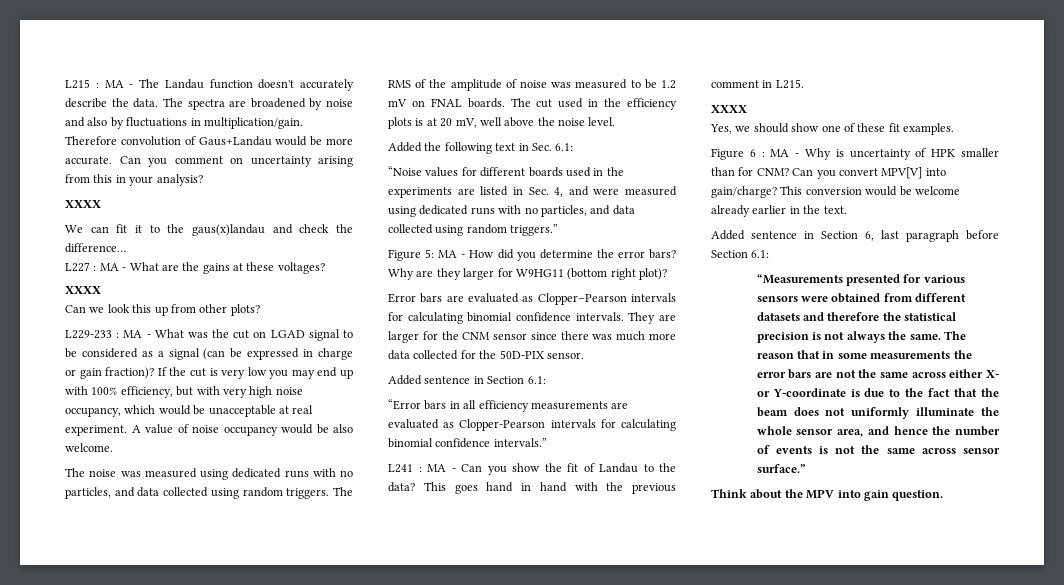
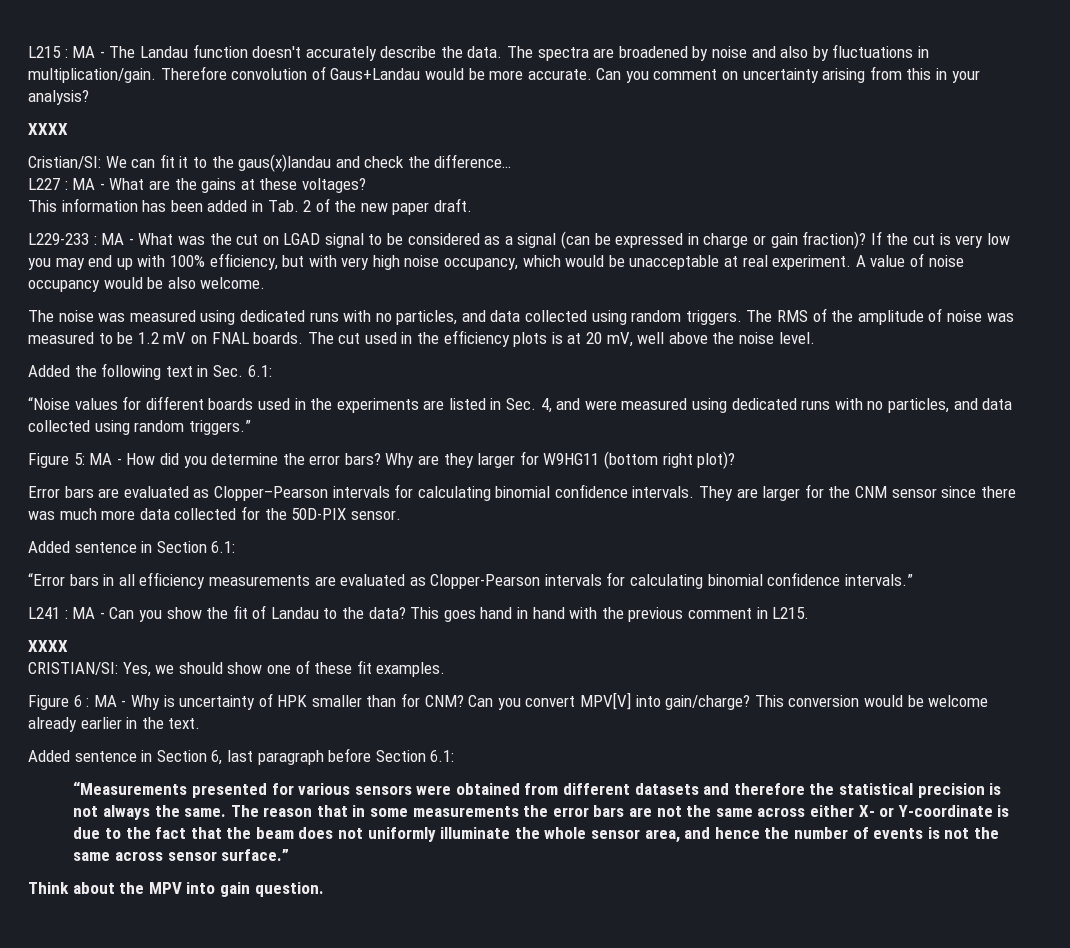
(101, 204) none -> [28,156,101,169] Cristian/SI:
[65,286,101,294] [65,304,260,316] XXXX // Can we look this up from other plots? -> [28,198,473,215] This information has been added in Tab. 2 of the new paper draft.
(747, 109) none -> [28,662,118,675] CRISTIAN/SI:

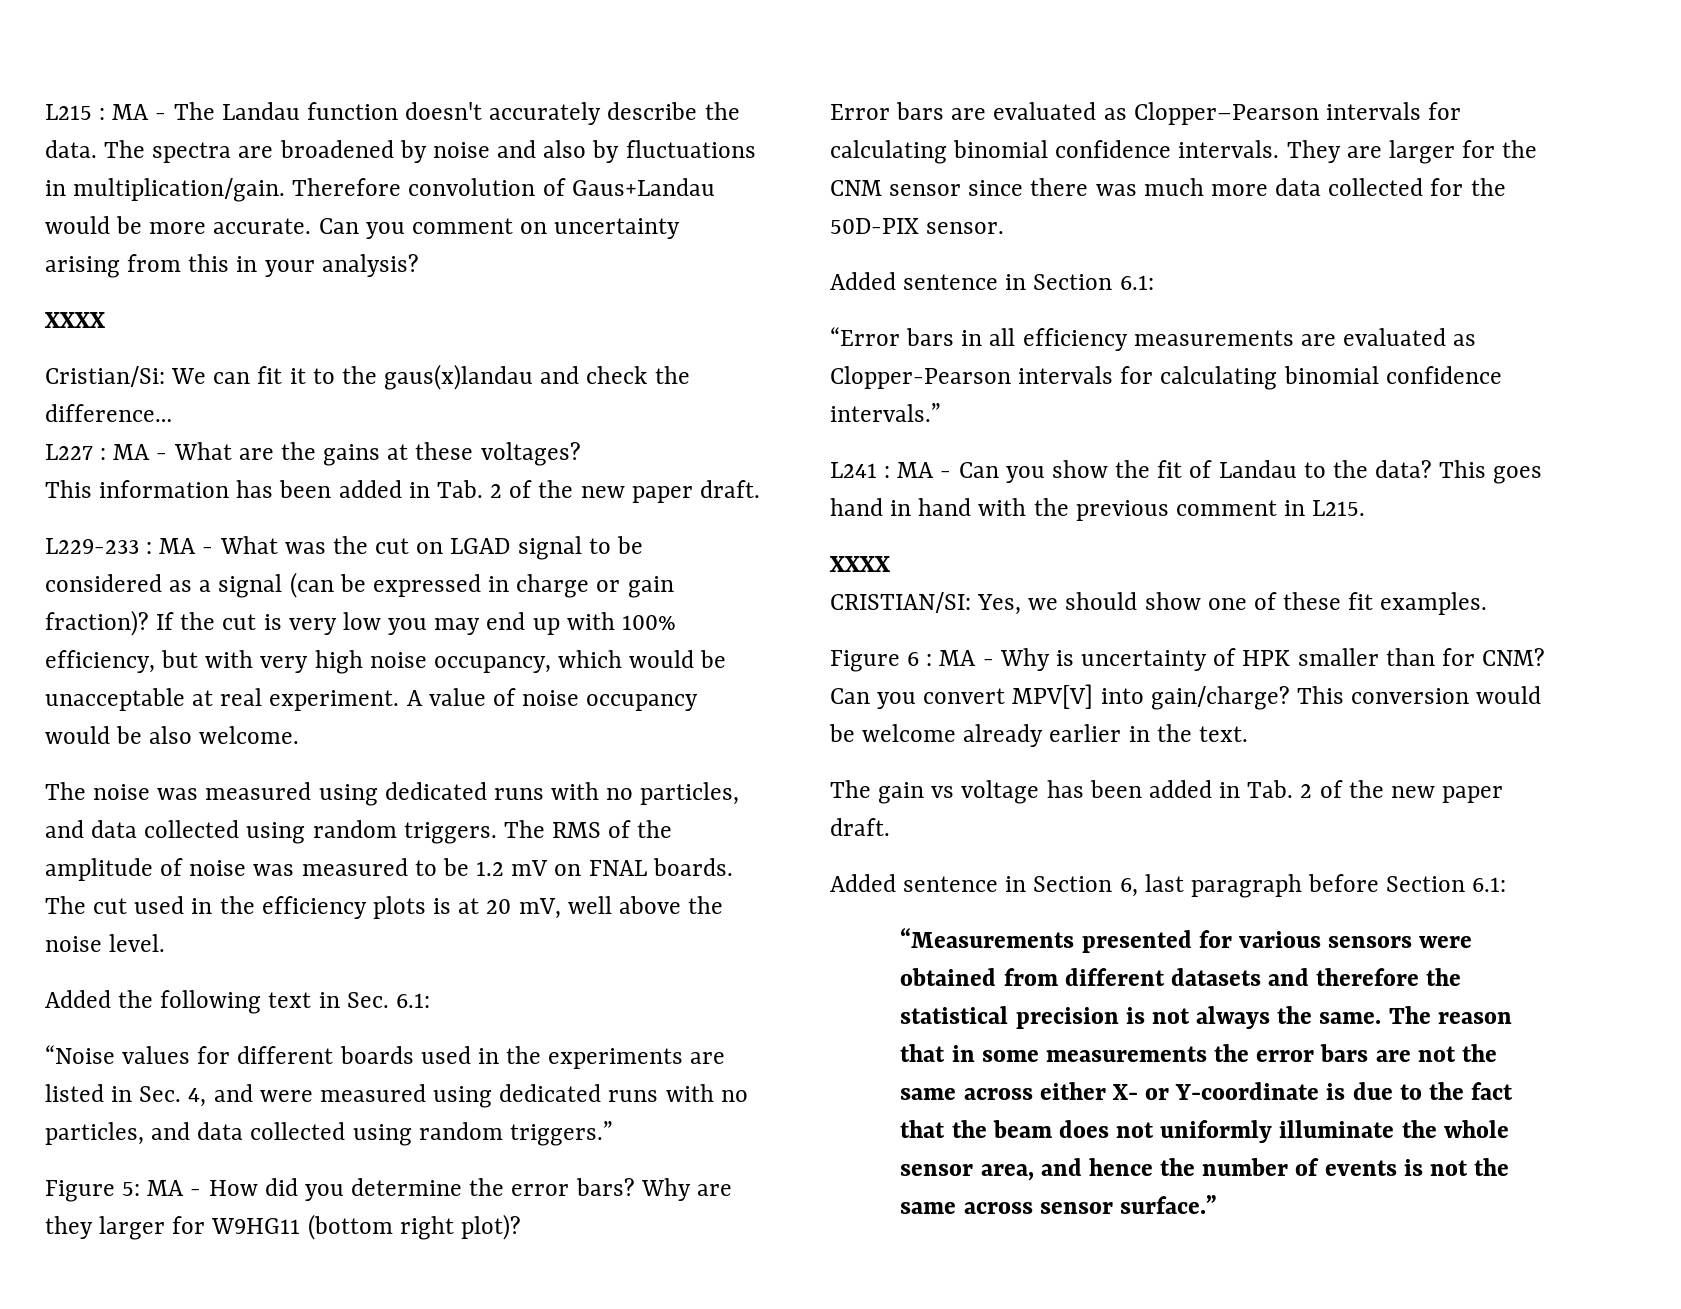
[28,156,101,169] Cristian/SI: -> [45,366,165,387] Cristian/Si:
(201, 723) none -> [830,780,1504,804] [830,818,890,836] // The gain vs voltage has been added in Tab. 2 of the new paper draft.
[28,882,324,897] // Think about the MPV into gain question. -> (1217, 1204) none

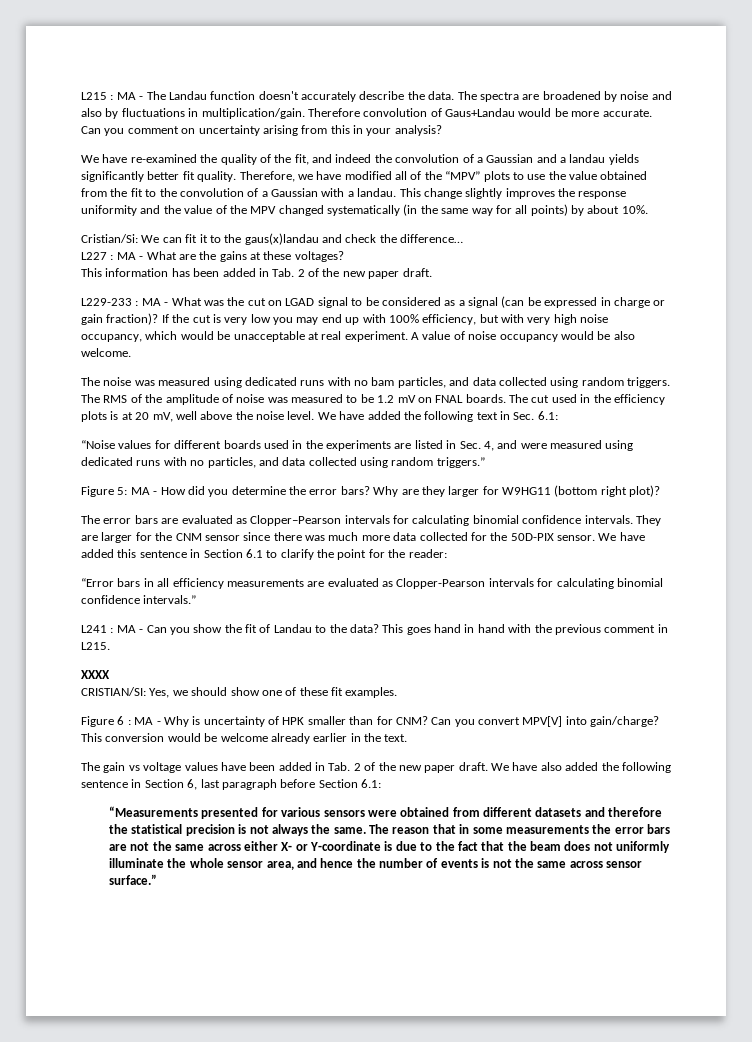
[44,312,105,328] XXXX -> [81,154,639,165] [81,171,648,182] [81,188,627,199] [81,204,648,216] We have re-examined the quality of the fit, and indeed the convolution of a Gaussian and a landau yields significantly better fit quality. Therefore, we have modified all of the “MPV” plots to use the value obtained from the fit to the convolution of a Gaussian with a landau. This change slightly improves the response uniformity and the value of the MPV changed systematically (in the same way for all points) by about 10%.
(634, 794) none -> [371,377,395,386] bam
[45,990,111,1008] // Added -> [317,411,401,420] We have added
[830,104,890,120] Error -> [81,515,132,524] The error
[830,272,1154,290] // Added sentence in Section 6.1: -> [598,532,645,541] [81,549,447,560] We have added this sentence in Section 6.1 to clarify the point for the reader:
[1046,780,1084,798] has -> [184,762,246,771] values have
[830,874,896,892] // Added -> [491,762,671,773] We have also added the following

